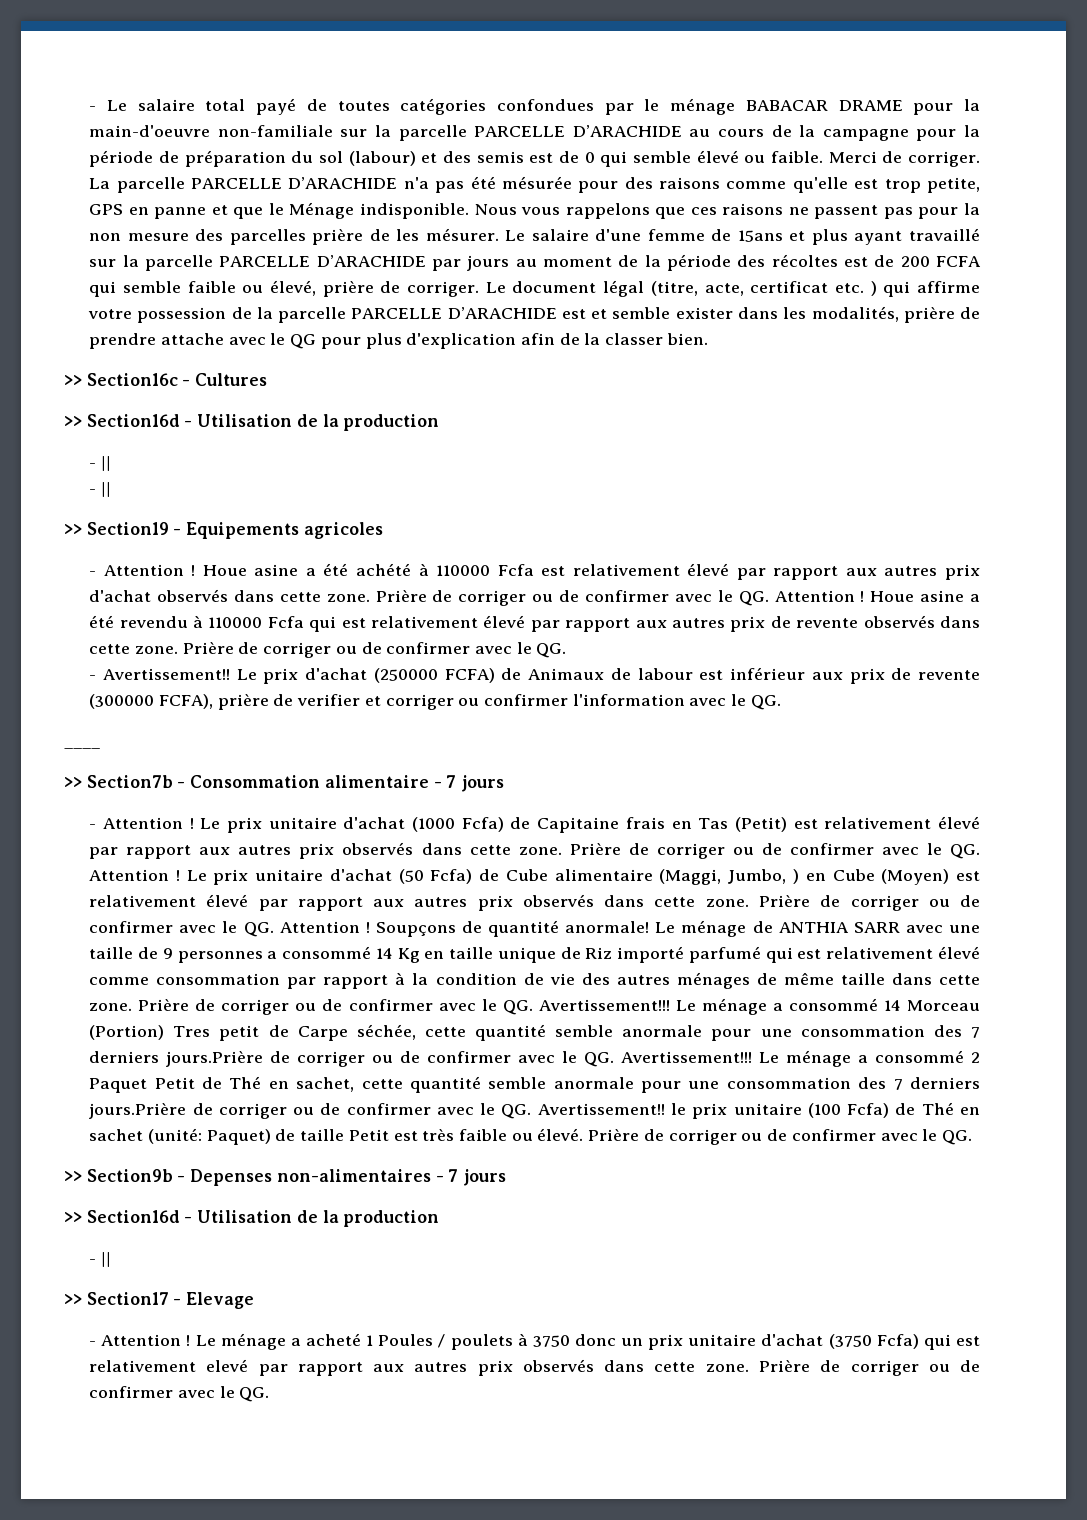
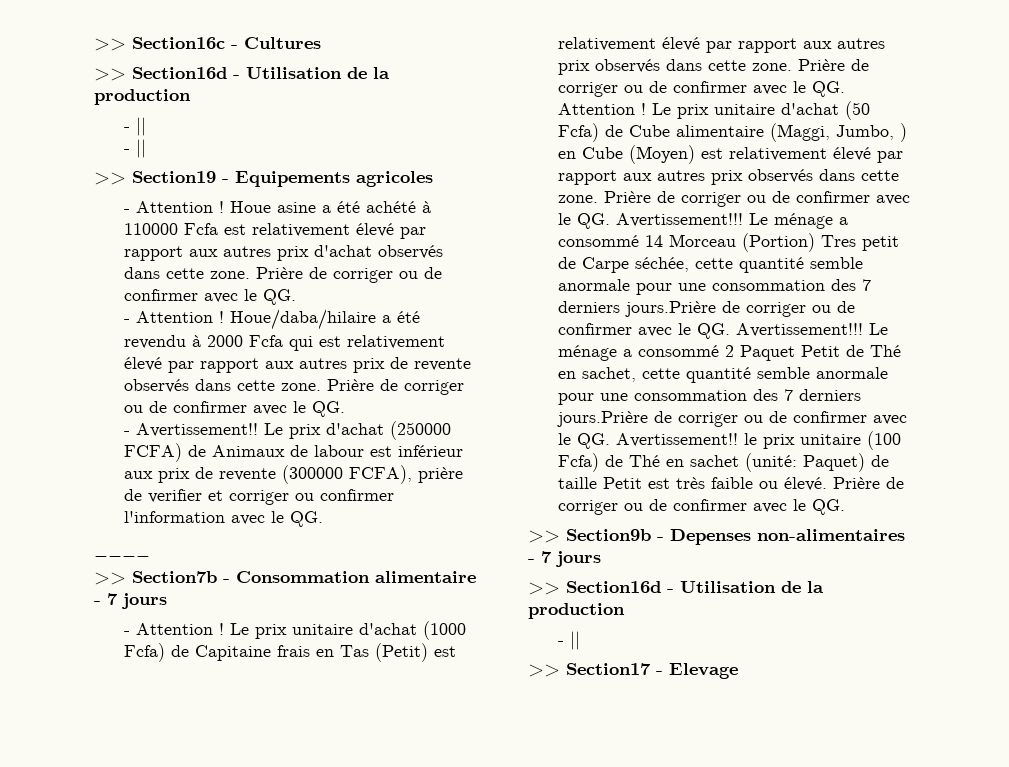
[89,98,980,115] [89,125,980,141] [89,150,980,167] [89,176,980,193] [89,202,981,219] [89,228,981,245] [89,254,982,271] [89,280,980,297] [88,306,980,323] [89,333,708,349] - Le salaire total payé de toutes catégories confondues par le ménage BABACAR DRAME pour la main-d'oeuvre non-familiale sur la parcelle PARCELLE D’ARACHIDE au cours de la campagne pour la période de préparation du sol (labour) et des semis est de 0 qui semble élevé ou faible. Merci de corriger. La parcelle PARCELLE D’ARACHIDE n'a pas été mésurée pour des raisons comme qu'elle est trop petite, GPS en panne et que le Ménage indisponible. Nous vous rappelons que ces raisons ne passent pas pour la non mesure des parcelles prière de les mésurer. Le salaire d'une femme de 15ans et plus ayant travaillé sur la parcelle PARCELLE D’ARACHIDE par jours au moment de la période des récoltes est de 200 FCFA qui semble faible ou élevé, prière de corriger. Le document légal (titre, acte, certificat etc. ) qui affirme votre possession de la parcelle PARCELLE D’ARACHIDE est et semble exister dans les modalités, prière de prendre attache avec le QG pour plus d'explication afin de la classer bien. // -> (94, 44) none
[774,590,965,602] Attention ! Houe asine -> [123,309,376,330] // - Attention ! Houe/daba/hilaire
[208,617,263,628] 110000 -> [206,335,243,347] 2000
[279,920,981,937] [89,946,980,963] [89,972,981,989] [89,999,533,1015] Attention ! Soupçons de quantité anormale! Le ménage de ANTHIA SARR avec une taille de 9 personnes a consommé 14 Kg en taille unique de Riz importé parfumé qui est relativement élevé comme consommation par rapport à la condition de vie des autres ménages de même taille dans cette zone. Prière de corriger ou de confirmer avec le QG. -> (610, 221) none
[89,1333,980,1350] [89,1359,980,1376] [89,1386,270,1402] // - Attention ! Le ménage a acheté 1 Poules / poulets à 3750 donc un prix unitaire d'achat (3750 Fcfa) qui est relativement elevé par rapport aux autres prix observés dans cette zone. Prière de corriger ou de confirmer avec le QG. -> (738, 671) none

